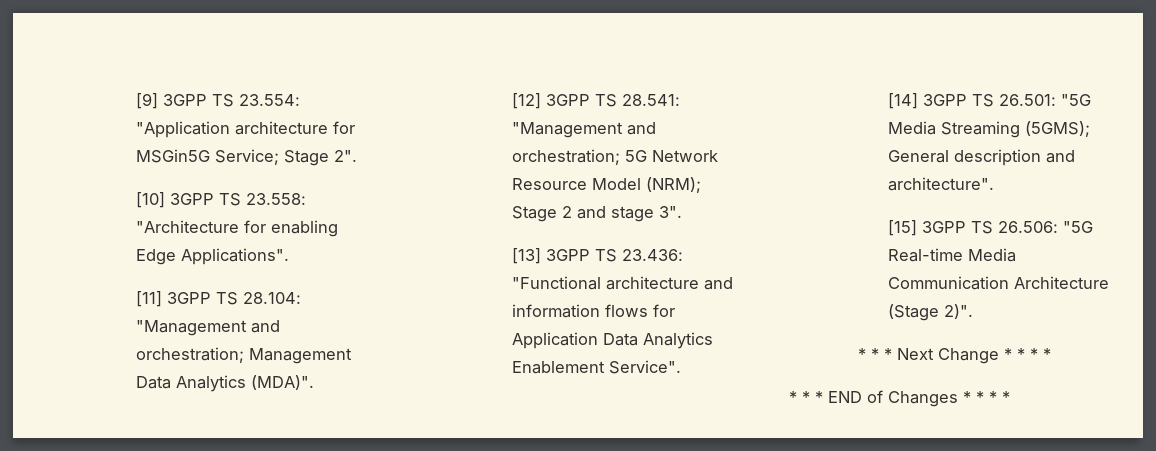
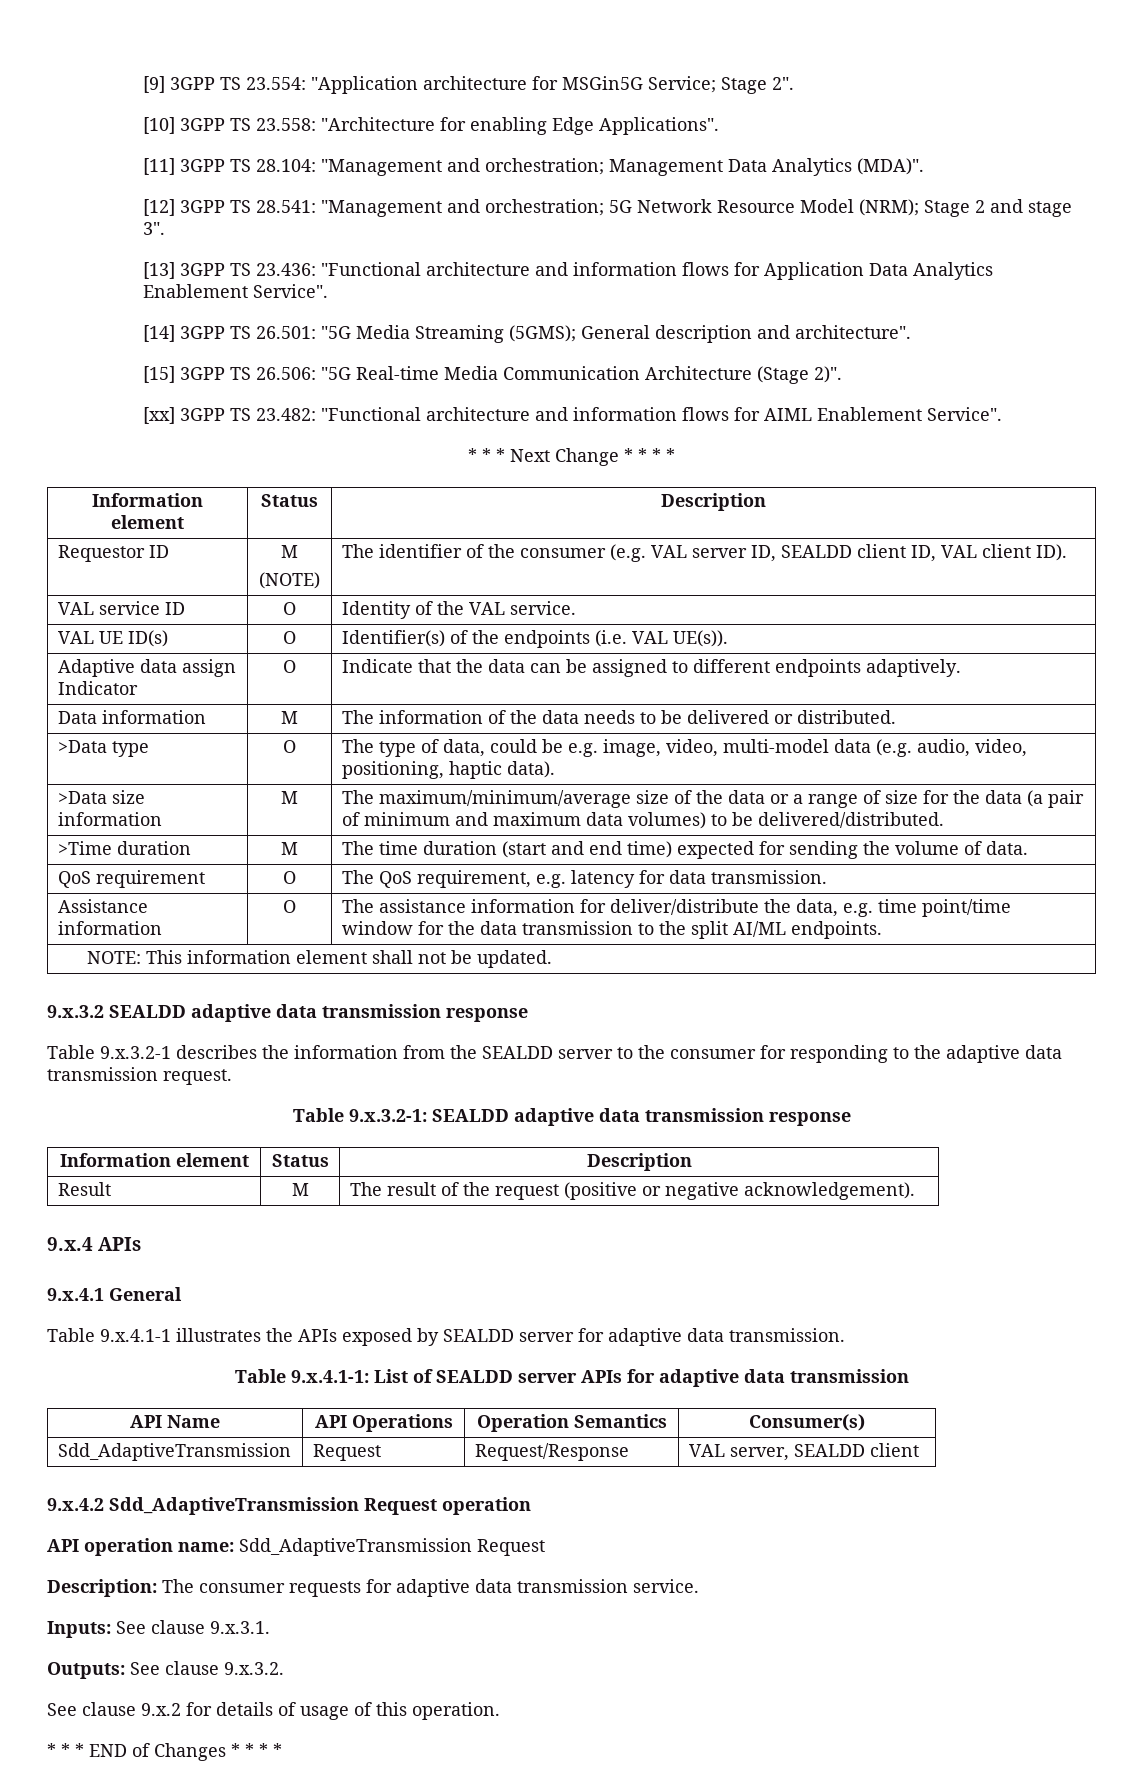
(973, 311) none -> [142,407,1002,424] // [xx] 3GPP TS 23.482: "Functional architecture and information flows for AIML Enablement Service".
(1051, 354) none -> [92,493,203,507] [111,515,184,529] [261,494,318,507] [661,493,766,511] [57,545,169,562] [281,545,298,558] [259,572,320,589] [341,544,1067,562] [57,601,185,615] [283,602,296,615] [341,601,576,619] [57,630,168,647] [283,631,296,644] [341,630,728,648] [57,659,236,677] [57,681,138,695] [283,660,296,673] [341,659,961,677] [57,710,206,724] [281,711,298,724] [341,710,896,724] [57,740,149,757] [283,740,296,753] [341,739,1027,757] [341,761,555,779] [57,790,145,804] [57,812,162,826] [281,791,298,804] [341,790,1084,808] [341,812,944,829] [57,841,191,855] [281,842,298,855] [341,841,1028,859] [57,870,205,888] [283,871,296,884] [341,870,827,888] [57,899,148,913] [57,921,162,935] [283,900,296,913] [341,899,1011,917] [341,921,882,939] [86,950,552,968] [47,1004,528,1022] [47,1045,1062,1063] [47,1067,232,1085] [292,1108,851,1126] [59,1153,249,1167] [271,1154,329,1167] [586,1153,692,1171] [57,1182,111,1196] [291,1183,309,1196] [349,1182,915,1200] [47,1237,142,1251] [47,1287,182,1301] [47,1328,845,1346] [234,1369,909,1387] [130,1415,220,1428] [314,1414,453,1432] [476,1414,667,1432] [749,1414,865,1431] [57,1443,291,1461] [312,1444,381,1461] [474,1443,629,1461] [688,1443,919,1461] [47,1497,531,1515] [47,1538,545,1556] [47,1579,699,1597] [47,1620,270,1638] [47,1661,284,1679] [47,1702,500,1720] // Information element | Status | Description // Requestor ID | M // (NOTE) | The identifier of the consumer (e.g. VAL server ID, SEALDD client ID, VAL client ID). // VAL service ID | O | Identity of the VAL service. // VAL UE ID(s) | O | Identifier(s) of the endpoints (i.e. VAL UE(s)). // Adaptive data assign Indicator | O | Indicate that the data can be assigned to different endpoints adaptively. // Data information | M | The information of the data needs to be delivered or distributed. // >Data type | O | The type of data, could be e.g. image, video, multi-model data (e.g. audio, video, positioning, haptic data). // >Data size information | M | The maximum/minimum/average size of the data or a range of size for the data (a pair of minimum and maximum data volumes) to be delivered/distributed. // >Time duration | M | The time duration (start and end time) expected for sending the volume of data. // QoS requirement | O | The QoS requirement, e.g. latency for data transmission. // Assistance information | O | The assistance information for deliver/distribute the data, e.g. time point/time window for the data transmission to the split AI/ML endpoints. // NOTE: This information element shall not be updated. // 9.x.3.2 SEALDD adaptive data transmission response // Table 9.x.3.2-1 describes the information from the SEALDD server to the consumer for responding to the adaptive data transmission request. // Table 9.x.3.2-1: SEALDD adaptive data transmission response // Information element | Status | Description // Result | M | The result of the request (positive or negative acknowledgement). // 9.x.4 APIs // 9.x.4.1 General // Table 9.x.4.1-1 illustrates the APIs exposed by SEALDD server for adaptive data transmission. // Table 9.x.4.1-1: List of SEALDD server APIs for adaptive data transmission // API Name | API Operations | Operation Semantics | Consumer(s) // Sdd_AdaptiveTransmission | Request | Request/Response | VAL server, SEALDD client // 9.x.4.2 Sdd_AdaptiveTransmission Request operation // API operation name: Sdd_AdaptiveTransmission Request // Description: The consumer requests for adaptive data transmission service. // Inputs: See clause 9.x.3.1. // Outputs: See clause 9.x.3.2. // See clause 9.x.2 for details of usage of this operation.

